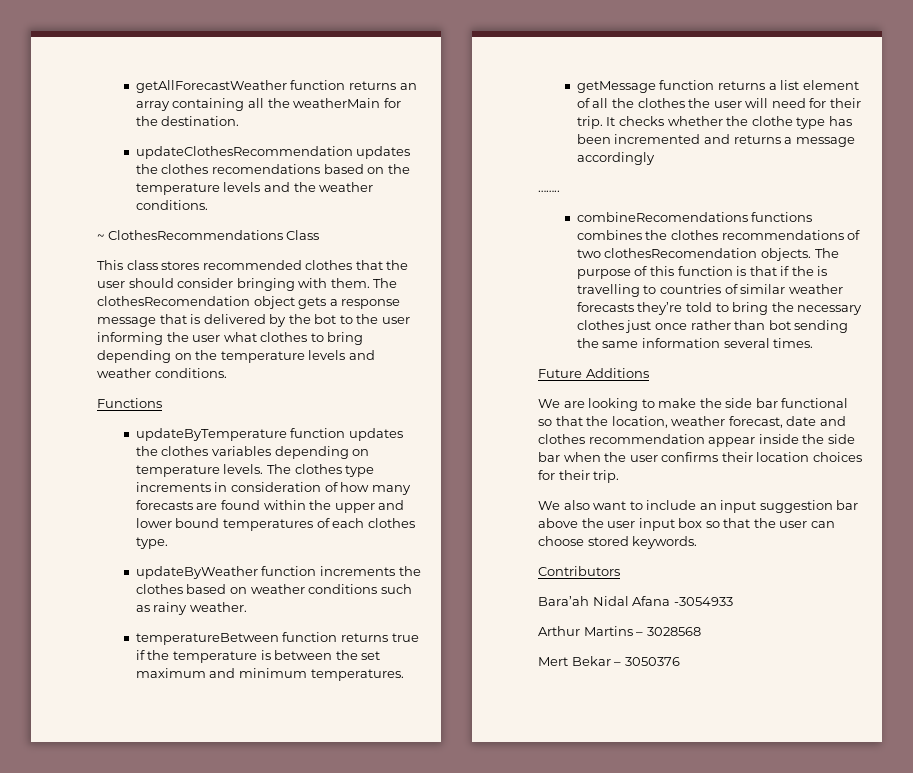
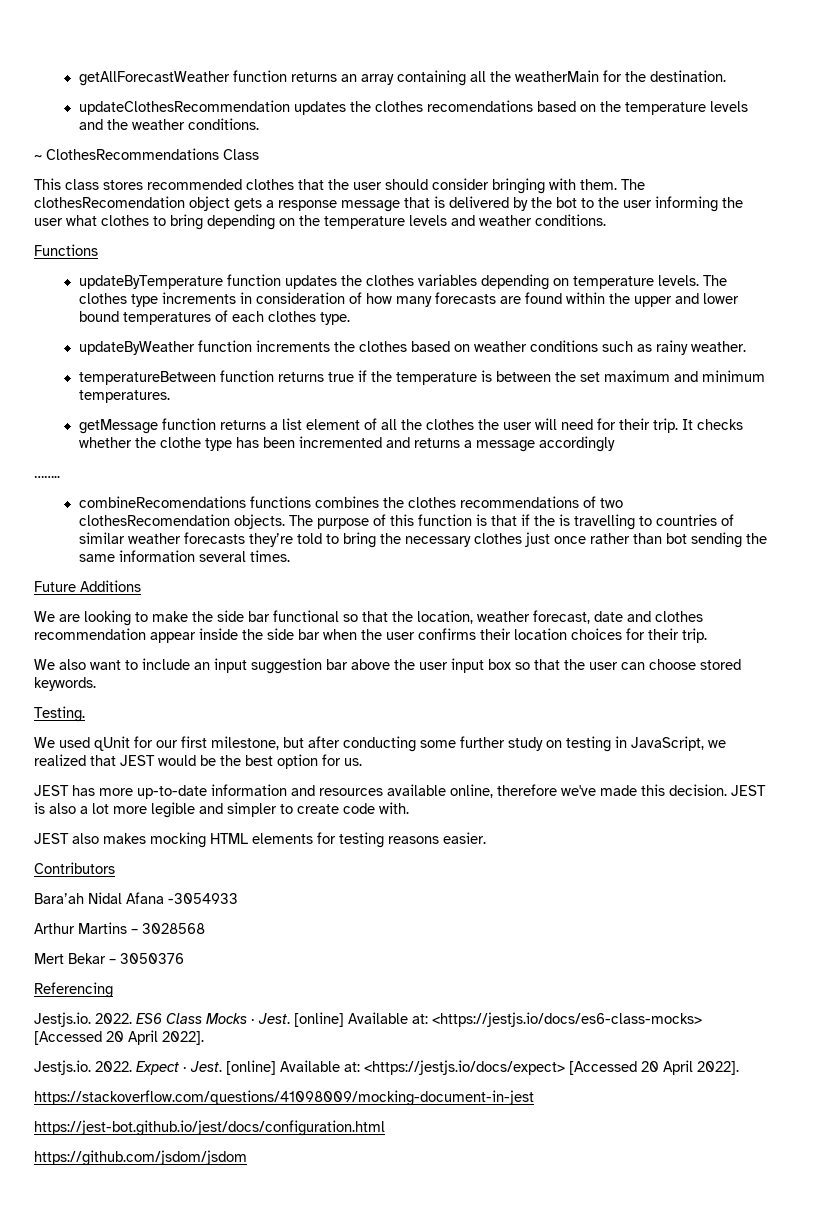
(698, 542) none -> [34,706,85,722] [34,736,726,752] [34,754,362,769] [34,784,766,799] [34,802,409,818] [34,832,486,848] // Testing. // We used qUnit for our first milestone, but after conducting some further study on testing in JavaScript, we realized that JEST would be the best option for us. // JEST has more up-to-date information and resources available online, therefore we've made this decision. JEST is also a lot more legible and simpler to create code with. // JEST also makes mocking HTML elements for testing reasons easier.
(680, 661) none -> [34,982,113,998] [34,1012,702,1027] [34,1030,204,1045] [34,1060,739,1075] [34,1090,534,1106] [34,1120,385,1136] [34,1150,247,1166] // Referencing // Jestjs.io. 2022. ES6 Class Mocks · Jest. [online] Available at: <https://jestjs.io/docs/es6-class-mocks> [Accessed 20 April 2022]. // Jestjs.io. 2022. Expect · Jest. [online] Available at: <https://jestjs.io/docs/expect> [Accessed 20 April 2022]. // https://stackoverflow.com/questions/41098009/mocking-document-in-jest // https://jest-bot.github.io/jest/docs/configuration.html // https://github.com/jsdom/jsdom

